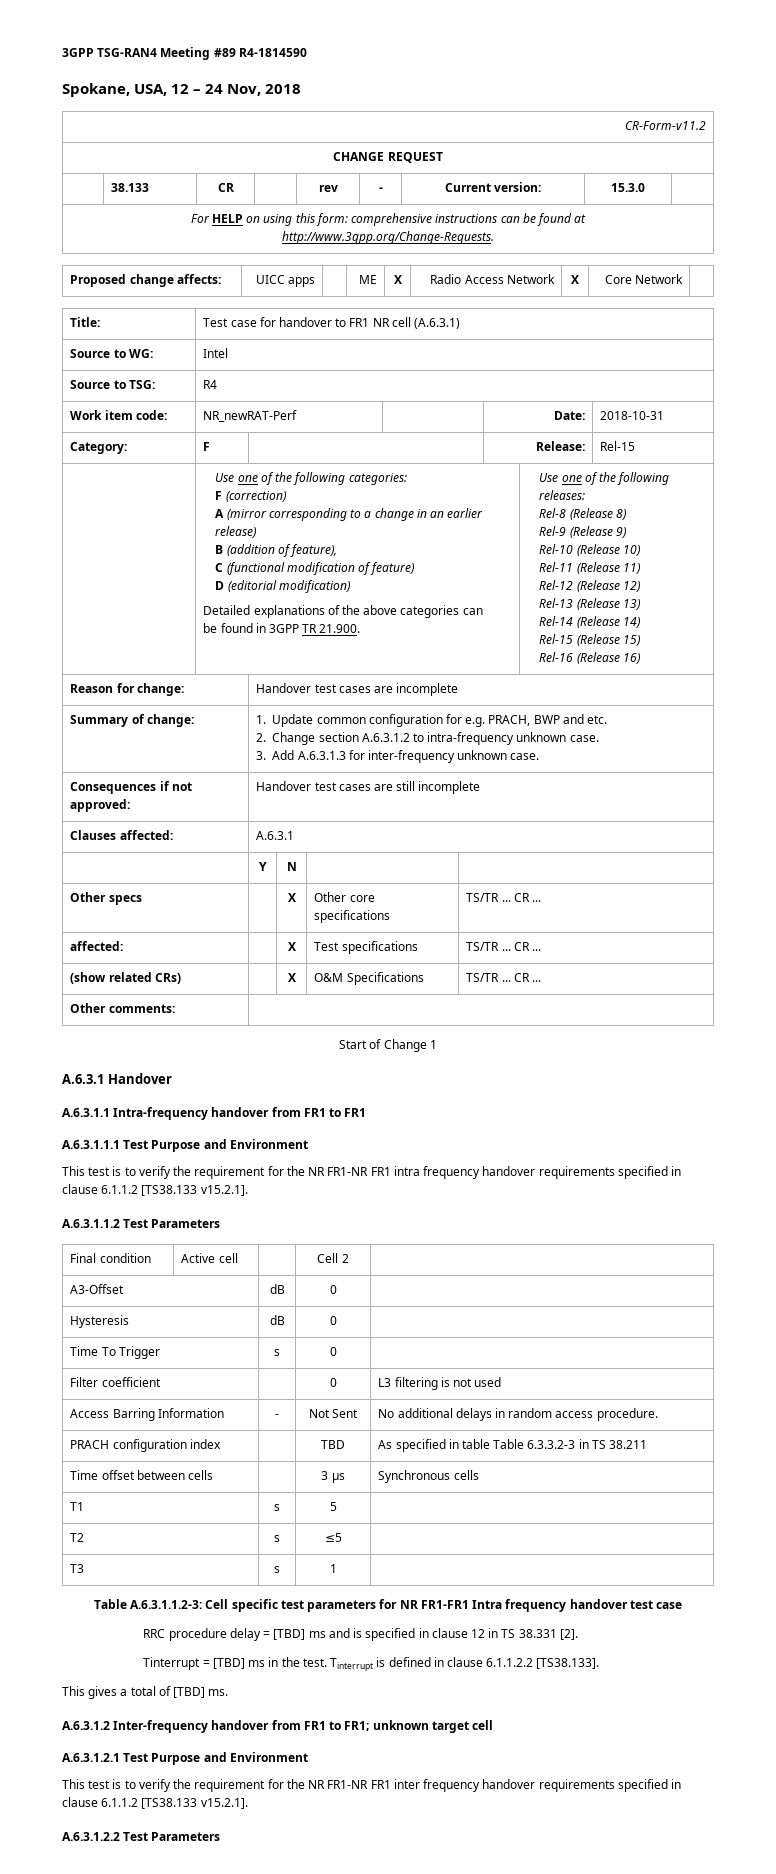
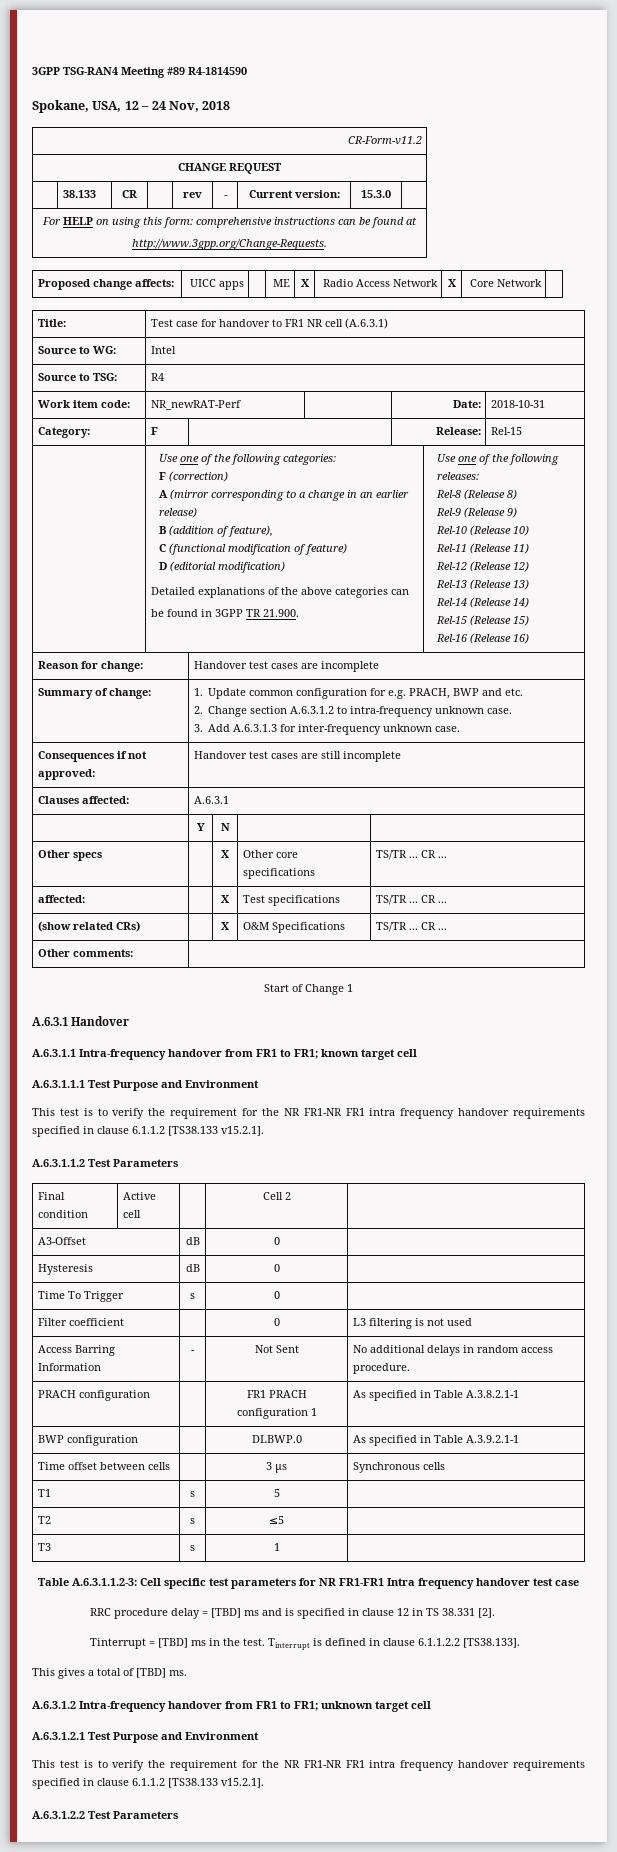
[344,1108,367,1117] FR1 -> [294,1049,417,1060] FR1; known target cell
[189,1439,221,1449] [321,1440,345,1449] [378,1439,648,1452] index | | TBD | As specified in table Table 6.3.3.2-3 in TS 38.211 -> [246,1390,307,1398] [236,1408,317,1419] [352,1390,519,1401] [37,1435,138,1446] [251,1435,302,1443] [352,1435,519,1446] | | FR1 PRACH configuration 1 | As specified in Table A.3.8.2.1-1 // BWP configuration | | DLBWP.0 | As specified in Table A.3.9.2.1-1
[113,1720,209,1733] Inter-frequency -> [79,1701,166,1712] Intra-frequency
[393,1779,420,1789] inter -> [369,1760,396,1768] intra

